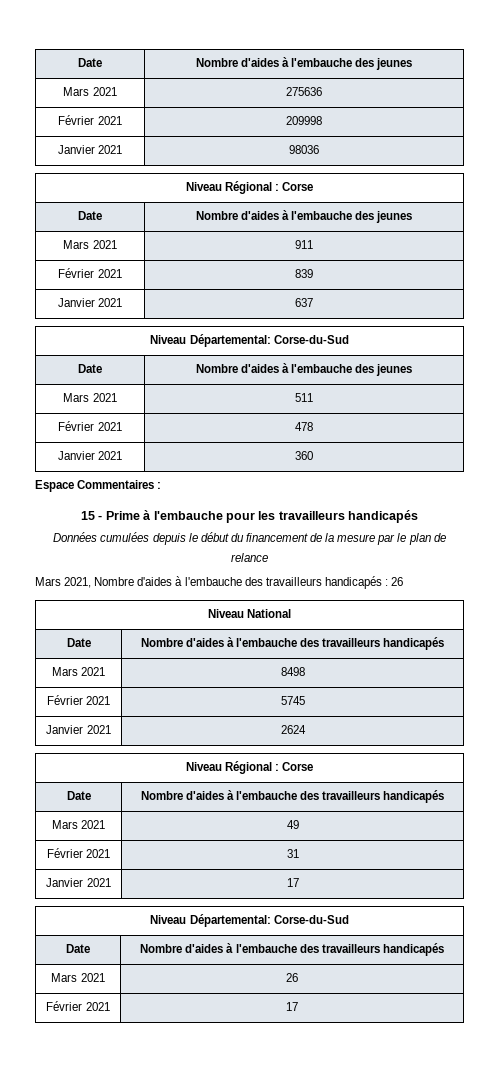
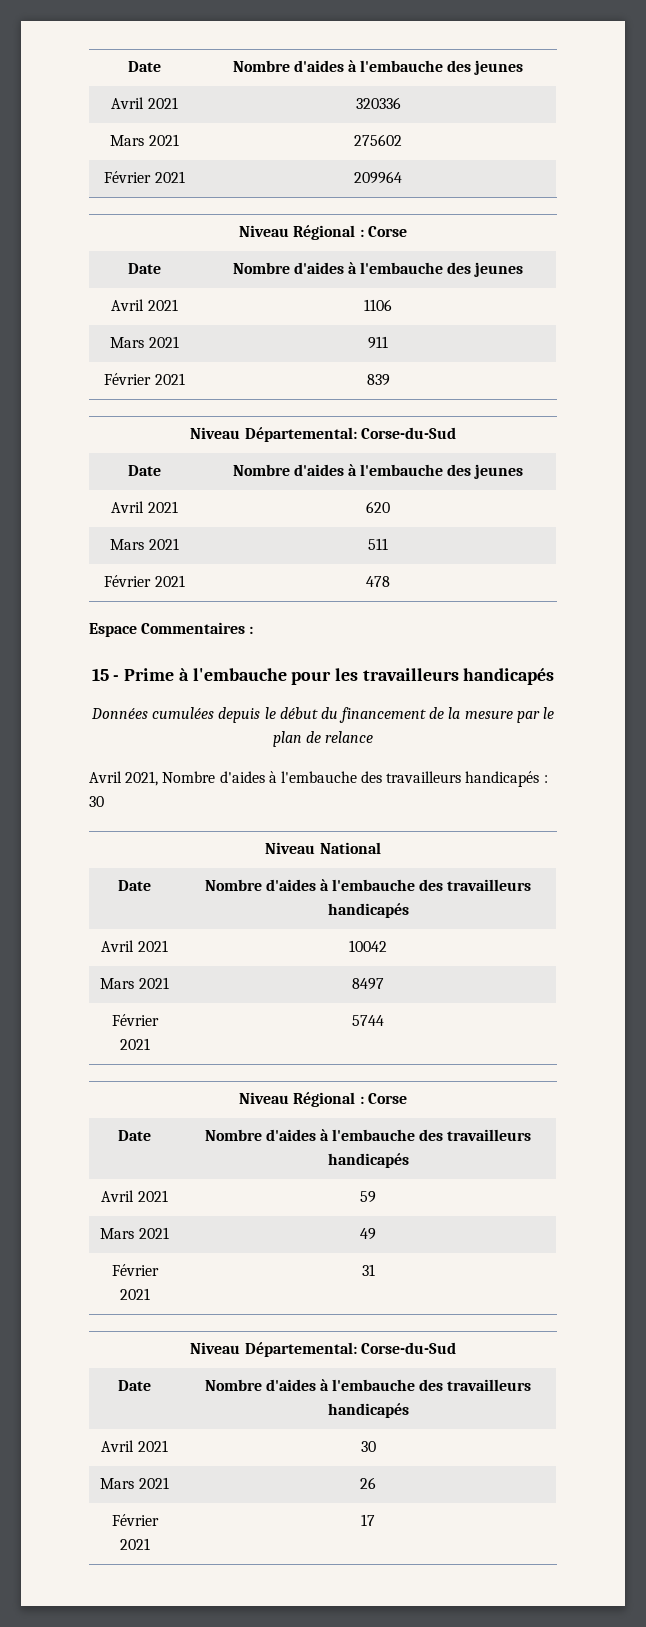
[78,58,102,67] [195,57,413,70] [63,87,117,96] [286,87,322,96] [58,115,122,125] [286,116,322,125] [57,145,123,154] [289,145,319,154] Date | Nombre d'aides à l'embauche des jeunes // Mars 2021 | 275636 // Février 2021 | 209998 // Janvier 2021 | 98036 -> [128,61,161,72] [232,60,524,75] [111,97,178,109] [355,97,401,109] [110,134,179,146] [354,134,402,146] [104,171,185,183] [354,171,402,184] Date | Nombre d'aides à l'embauche des jeunes // Avril 2021 | 320336 // Mars 2021 | 275602 // Février 2021 | 209964
(413, 217) none -> [111,299,178,311] [364,299,392,311] // Avril 2021 | 1106
[57,298,123,307] [295,298,313,307] // Janvier 2021 | 637 -> (390, 380) none
(413, 370) none -> [111,501,178,513] [366,501,390,513] // Avril 2021 | 620
[57,451,123,460] [295,451,313,460] // Janvier 2021 | 360 -> (390, 581) none
[35,577,61,586] Mars -> [89,771,122,783] Avril
[391,577,404,586] 26 -> [89,796,104,807] 30
[51,667,106,676] [280,667,305,676] [46,695,111,705] [280,696,305,705] [46,725,111,734] [280,725,306,734] // Mars 2021 | 8498 // Février 2021 | 5745 // Janvier 2021 | 2624 -> [101,940,168,952] [349,940,387,952] [100,977,169,989] [352,978,384,990] [111,1014,159,1026] [119,1038,150,1050] [352,1015,384,1026] // Avril 2021 | 10042 // Mars 2021 | 8497 // Février 2021 | 5744
(445, 796) none -> [101,1190,168,1202] [360,1191,376,1203] // Avril 2021 | 59
[46,878,111,887] [286,878,299,887] // Janvier 2021 | 17 -> (375, 1270) none
(444, 949) none -> [101,1440,168,1452] [360,1441,376,1452] // Avril 2021 | 30

